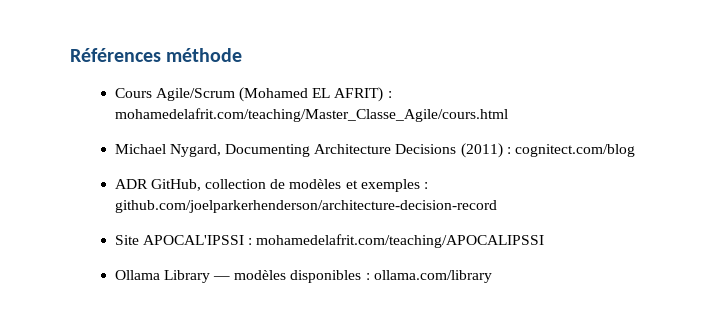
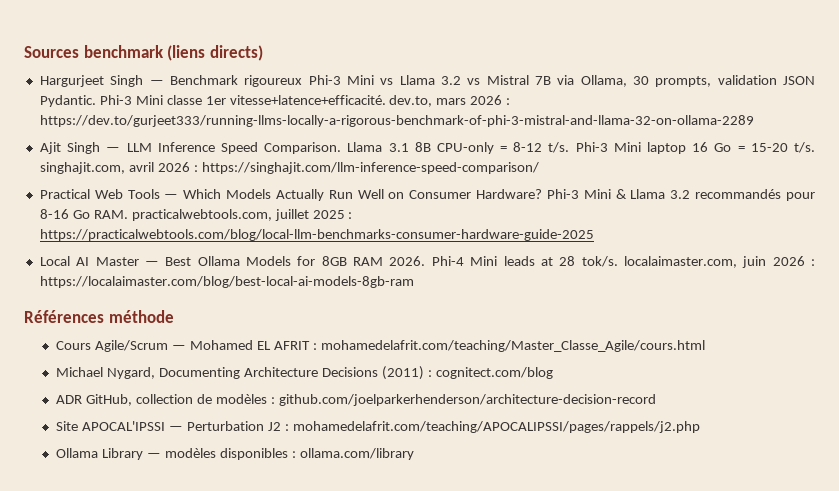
(70, 55) none -> [24,45,263,61] [39,75,815,87] [39,95,511,107] [39,115,754,127] [39,142,816,154] [39,162,539,174] [39,189,815,201] [39,209,353,221] [39,229,594,241] [39,256,815,268] [39,276,414,288] Sources benchmark (liens directs) // Hargurjeet Singh — Benchmark rigoureux Phi-3 Mini vs Llama 3.2 vs Mistral 7B via Ollama, 30 prompts, validation JSON Pydantic. Phi-3 Mini classe 1er vitesse+latence+efficacité. dev.to, mars 2026 : https://dev.to/gurjeet333/running-llms-locally-a-rigorous-benchmark-of-phi-3-mistral-and-llama-32-on-ollama-2289 // Ajit Singh — LLM Inference Speed Comparison. Llama 3.1 8B CPU-only = 8-12 t/s. Phi-3 Mini laptop 16 Go = 15-20 t/s. singhajit.com, avril 2026 : https://singhajit.com/llm-inference-speed-comparison/ // Practical Web Tools — Which Models Actually Run Well on Consumer Hardware? Phi-3 Mini & Llama 3.2 recommandés pour 8-16 Go RAM. practicalwebtools.com, juillet 2025 : https://practicalwebtools.com/blog/local-llm-benchmarks-consumer-hardware-guide-2025 // Local AI Master — Best Ollama Models for 8GB RAM 2026. Phi-4 Mini leads at 28 tok/s. localaimaster.com, juin 2026 : https://localaimaster.com/blog/best-local-ai-models-8gb-ram //
[239,87,384,102] (Mohamed EL AFRIT) -> [172,340,310,350] — Mohamed EL AFRIT
[345,179,420,192] et exemples -> (268, 399) none
[248,234,545,248] : mohamedelafrit.com/teaching/APOCALIPSSI -> [169,421,700,433] — Perturbation J2 : mohamedelafrit.com/teaching/APOCALIPSSI/pages/rappels/j2.php

